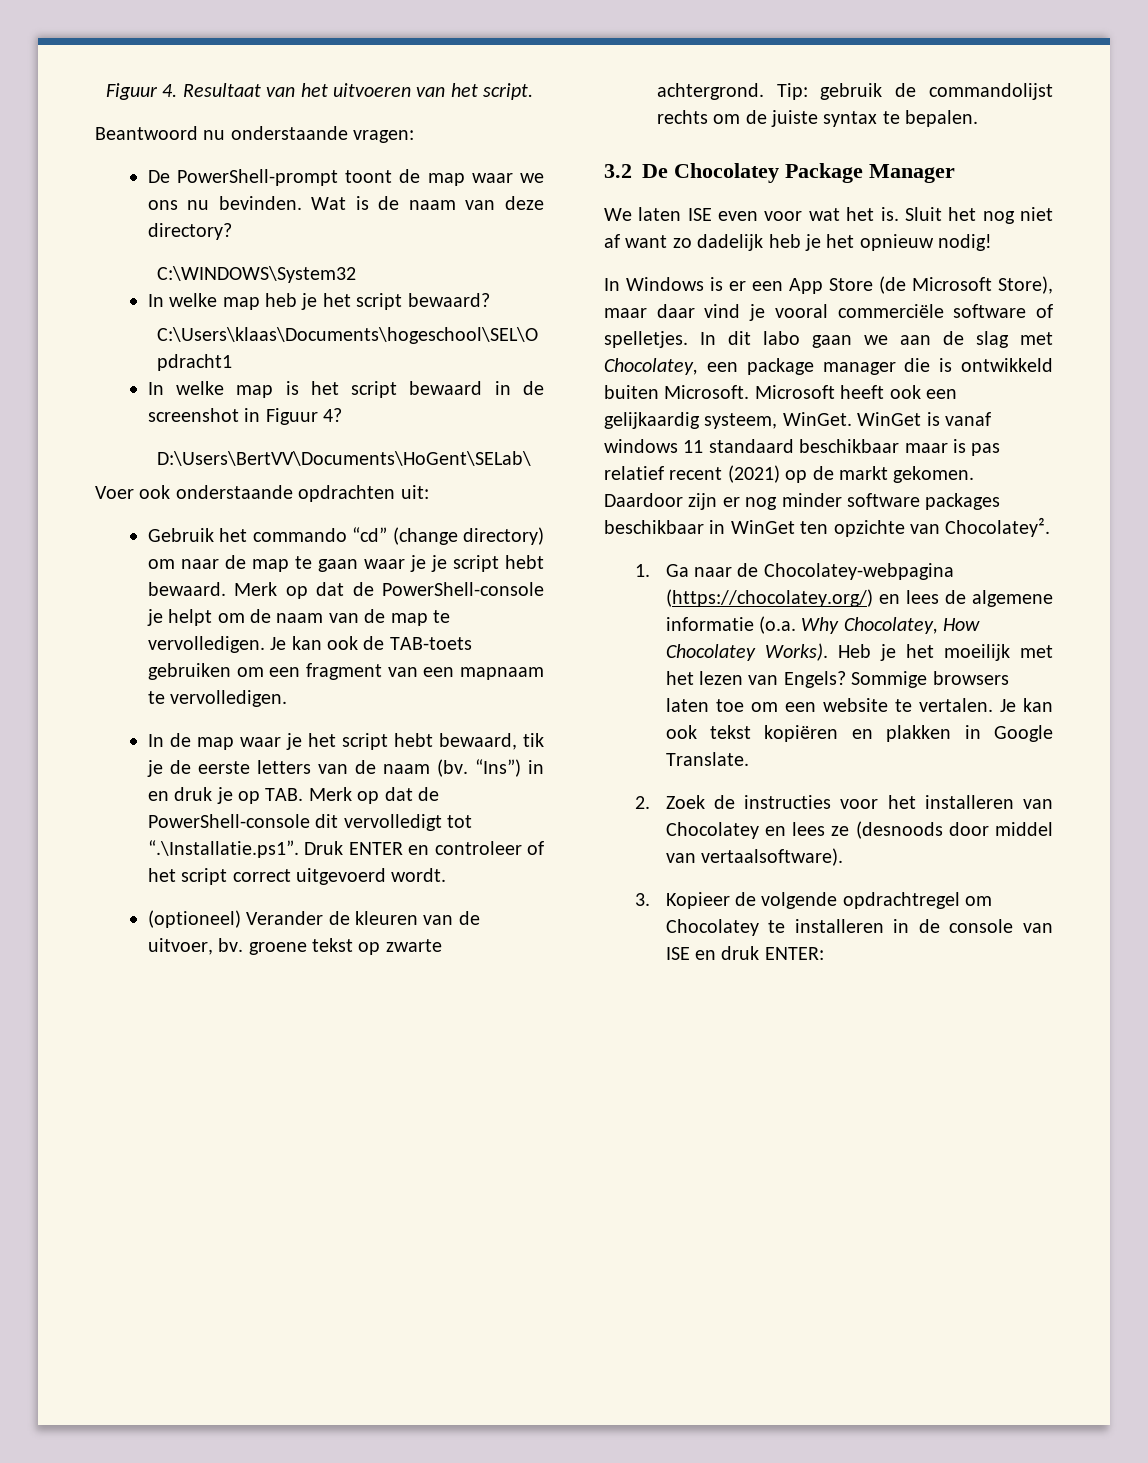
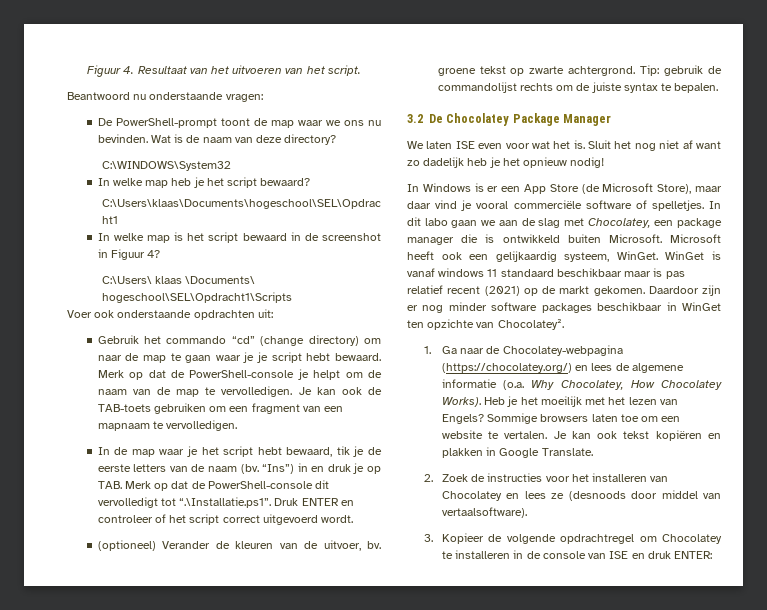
[156,451,531,466] D:\Users\BertVV\Documents\HoGent\SELab\ -> [101,276,256,284] [101,292,292,303] C:\Users\ klaas \Documents\ hogeschool\SEL\Opdracht1\Scripts

